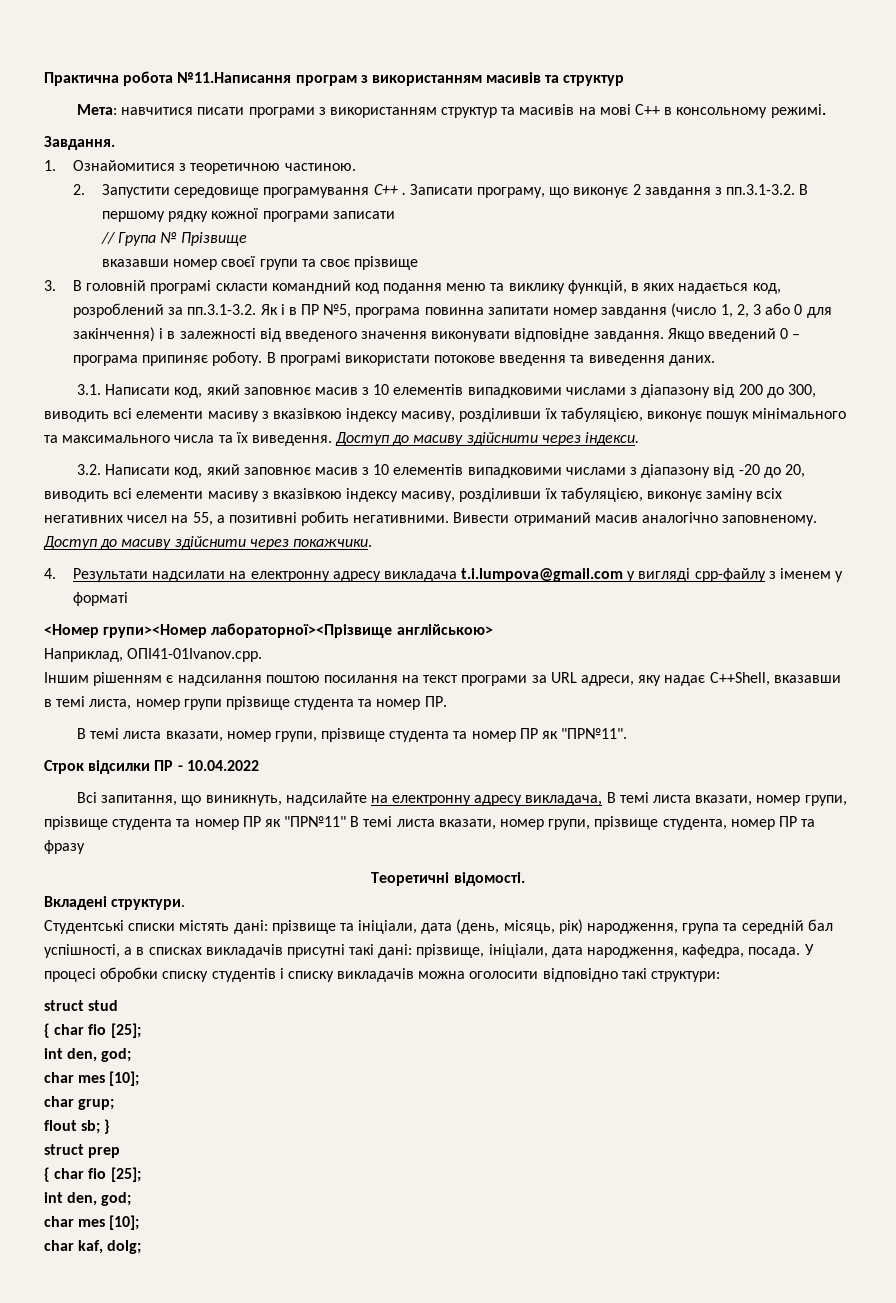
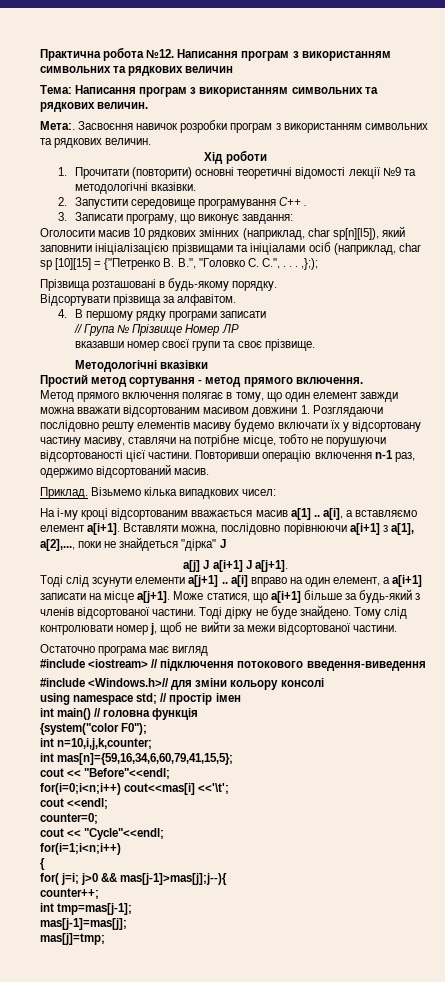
[177,72,625,86] [76,104,826,118] [44,136,115,150] [44,160,356,174] №11.Написання програм з використанням масивів та структур // Мета: навчитися писати програми з використанням структур та масивів на мові С++ в консольному режимі. // Завдання. // 1. Ознайомитися з теоретичною частиною. -> [146,49,391,61] [40,66,234,76] [40,85,378,97] [40,102,149,112] [40,120,428,133] [40,138,152,148] [204,150,267,164] [57,167,416,179] [75,182,197,194] №12. Написання програм з використанням символьних та рядкових величин // Тема: Написання програм з використанням символьних та рядкових величин. // Мета:. Засвоєння навичок розробки програм з використанням символьних та рядкових величин. // Хід роботи // 1. Прочитати (повторити) основні теоретичні відомості лекції №9 та методологічні вказівки.
(406, 194) none -> [57,212,67,221] // 3.
[632,184,796,198] 2 завдання з пп.3.1-3.2. -> [242,214,294,224] [40,226,405,240] [40,242,421,255] [40,258,319,270] [40,278,278,291] [40,294,237,306] [57,309,67,318] завдання: // Оголосити масив 10 рядкових змінних (наприклад, char sp[n][l5]), який заповнити ініціалізацією прізвищами та ініціалами осіб (наприклад, char sр [10][15] = {"Петренко В. В.", "Головко С. С.", . . . ,};); // Прізвища розташовані в будь-якому порядку. // Відсортувати прізвища за алфавітом. // 4.
[211,208,259,219] кожної -> (167, 316) none
(247, 239) none -> [185,324,239,336] Номер ЛР
[354,256,419,270] [44,280,781,294] [73,303,832,318] [73,327,801,342] [73,351,715,366] [76,384,816,398] [44,407,847,422] [44,432,640,446] [76,464,805,478] [44,487,783,502] [44,511,818,526] [43,536,372,550] [44,568,844,582] [73,592,129,606] [44,623,493,638] [44,648,263,662] [44,672,841,686] [44,696,447,710] [76,728,628,742] [44,760,259,774] [76,792,847,806] [44,816,816,830] [44,840,85,854] [371,872,525,886] [44,896,186,910] [44,919,833,934] [44,944,814,958] [44,967,721,982] [44,1000,119,1011] [44,1023,141,1038] [44,1048,132,1062] [44,1071,140,1086] [44,1096,115,1110] [44,1119,111,1134] [44,1144,121,1158] [44,1167,141,1182] [44,1192,132,1206] [44,1215,140,1230] [44,1240,142,1254] прізвище // 3. В головній програмі скласти командний код подання меню та виклику функцій, в яких надається код, розроблений за пп.3.1-3.2. Як і в ПР №5, програма повинна запитати номер завдання (число 1, 2, 3 або 0 для закінчення) і в залежності від введеного значення виконувати відповідне завдання. Якщо введений 0 – програма припиняє роботу. В програмі використати потокове введення та виведення даних. // 3.1. Написати код, який заповнює масив з 10 елементів випадковими числами з діапазону від 200 до 300, виводить всі елементи масиву з вказівкою індексу масиву, розділивши їх табуляцією, виконує пошук мінімального та максимального числа та їх виведення. Доступ до масиву здійснити через індекси. // 3.2. Написати код, який заповнює масив з 10 елементів випадковими числами з діапазону від -20 до 20, виводить всі елементи масиву з вказівкою індексу масиву, розділивши їх табуляцією, виконує заміну всіх негативних чисел на 55, а позитивні робить негативними. Вивести отриманий масив аналогічно заповненому. Доступ до масиву здійснити через покажчики. // 4. Результати надсилати на електронну адресу викладача t.i.lumpova@gmail.com у вигляді cpp-файлу з іменем у форматі // <Номер групи><Номер лабораторної><Прізвище англійською> // Наприклад, ОПІ41-01Ivanov.cpp. // Іншим рішенням є надсилання поштою посилання на текст програми за URL адреси, яку надає C++Shell, вказавши в темі листа, номер групи прізвище студента та номер ПР. // В темі листа вказати, номер групи, прізвище студента та номер ПР як "ПР№11". // Строк відсилки ПР - 10.04.2022 // Всі запитання, що виникнуть, надсилайте на електронну адресу викладача, В темі листа вказати, номер групи, прізвище студента та номер ПР як "ПР№11" В темі листа вказати, номер групи, прізвище студента, номер ПР та фразу // Теоретичні відомості. // Вкладені структури. // Студентські списки містять дані: прізвище та ініціали, дата (день, місяць, рік) народження, група та середній бал успішності, а в списках викладачів присутні такі дані: прізвище, ініціали, дата народження, кафедра, посада. У процесі обробки списку студентів і списку викладачів можна оголосити відповідно такі структури: // struct stud // { char fio [25]; // int den, god; // char mes [10]; // char grup; // flout sb; } // struct prep // { char fio [25]; // int den, god; // char mes [10]; // char kaf, dolg; -> [264,339,315,351] [75,360,209,372] [40,374,363,387] [40,390,398,402] [40,405,383,417] [40,419,421,432] [40,434,386,447] [40,450,415,462] [40,464,210,478] [40,487,277,499] [40,508,418,520] [40,523,414,535] [40,537,226,551] [183,560,288,572] [40,575,423,587] [40,589,421,603] [40,605,407,619] [40,621,397,635] [40,644,209,656] [40,659,426,671] [40,678,324,690] [40,693,241,705] [40,708,199,720] [40,723,148,735] [40,738,153,750] [40,753,234,765] [40,768,171,779] [40,783,230,795] [40,798,109,809] [40,813,98,824] [40,828,165,840] [40,843,121,855] [40,858,45,870] [40,873,228,885] [40,888,99,899] [40,903,133,915] [40,918,127,930] [40,933,105,945] прізвище. // Методологічні вказівки // Простий метод сортування - метод прямого включення. // Метод прямого включення полягає в тому, що один елемент завжди можна вважати відсортованим масивом довжини 1. Розглядаючи послідовно решту елементів масиву будемо включати їх у відсортовану частину масиву, ставлячи на потрібне місце, тобто не порушуючи відсортованості цієї частини. Повторивши операцію включення n-1 раз, одержимо відсортований масив. // Приклад. Візьмемо кілька випадкових чисел: // На i-му кроці відсортованим вважається масив a[1] .. a[i], а вставляємо елемент a[i+1]. Вставляти можна, послідовно порівнюючи a[i+1] з a[1], a[2],..., поки не знайдеться "дірка" J // a[j] Ј a[i+1] Ј a[j+1]. // Тоді слід зсунути елементи a[j+1] .. a[i] вправо на один елемент, а a[i+1] записати на місце a[j+1]. Може статися, що a[i+1] більше за будь-який з членів відсортованої частини. Тоді дірку не буде знайдено. Тому слід контролювати номер j, щоб не вийти за межи відсортованої частини. // Остаточно програма має вигляд // #include <iostream> // підключення потокового введення-виведення // #include <Windows.h>// для зміни кольору консолі // using namespace std; // простір імен // int main() // головна функція // {system("color F0"); // int n=10,i,j,k,counter; // int mas[n]={59,16,34,6,60,79,41,15,5}; // cout << "Before"<<endl; // for(i=0;i<n;i++) cout<<mas[i] <<'\t'; // cout <<endl; // counter=0; // cout << "Cycle"<<endl; // for(i=1;i<n;i++) // { // for( j=i; j>0 && mas[j-1]>mas[j];j--){ // counter++; // int tmp=mas[j-1]; // mas[j-1]=mas[j]; // mas[j]=tmp;

